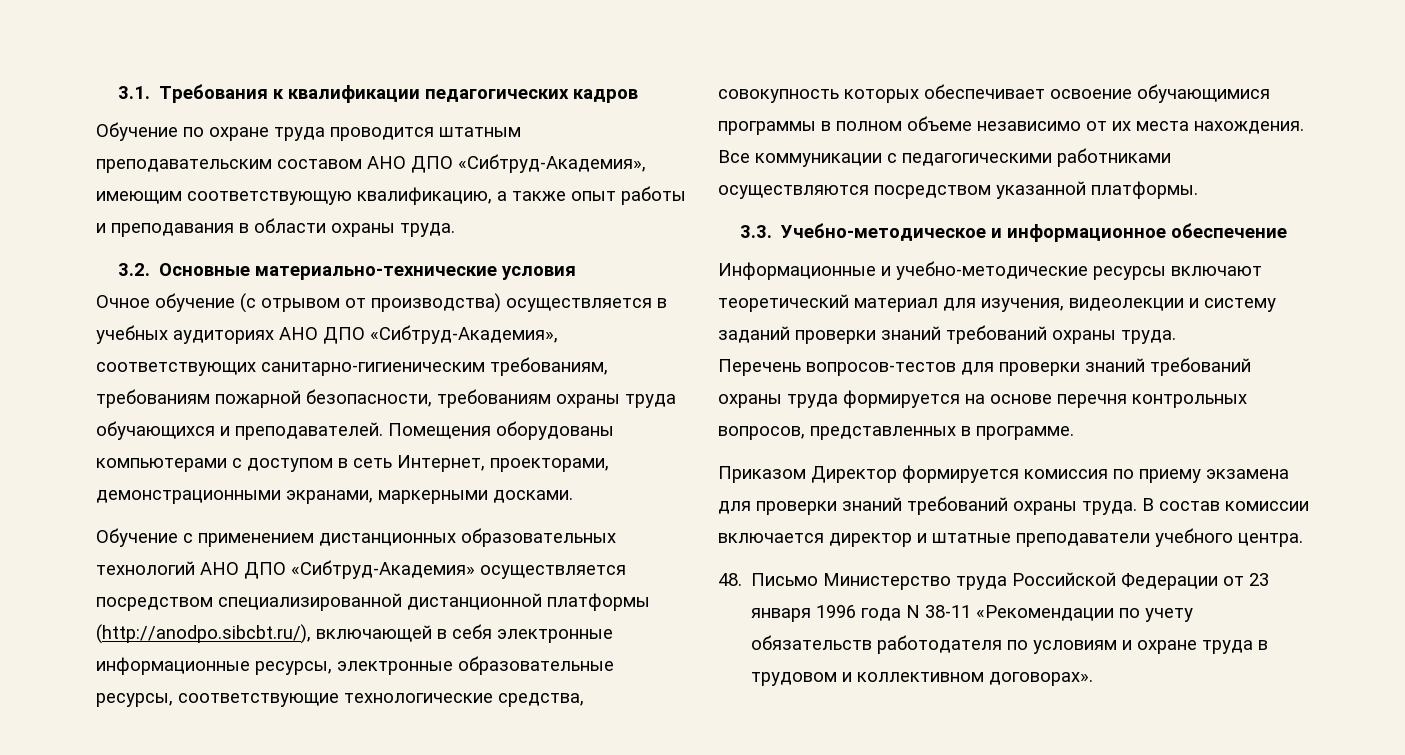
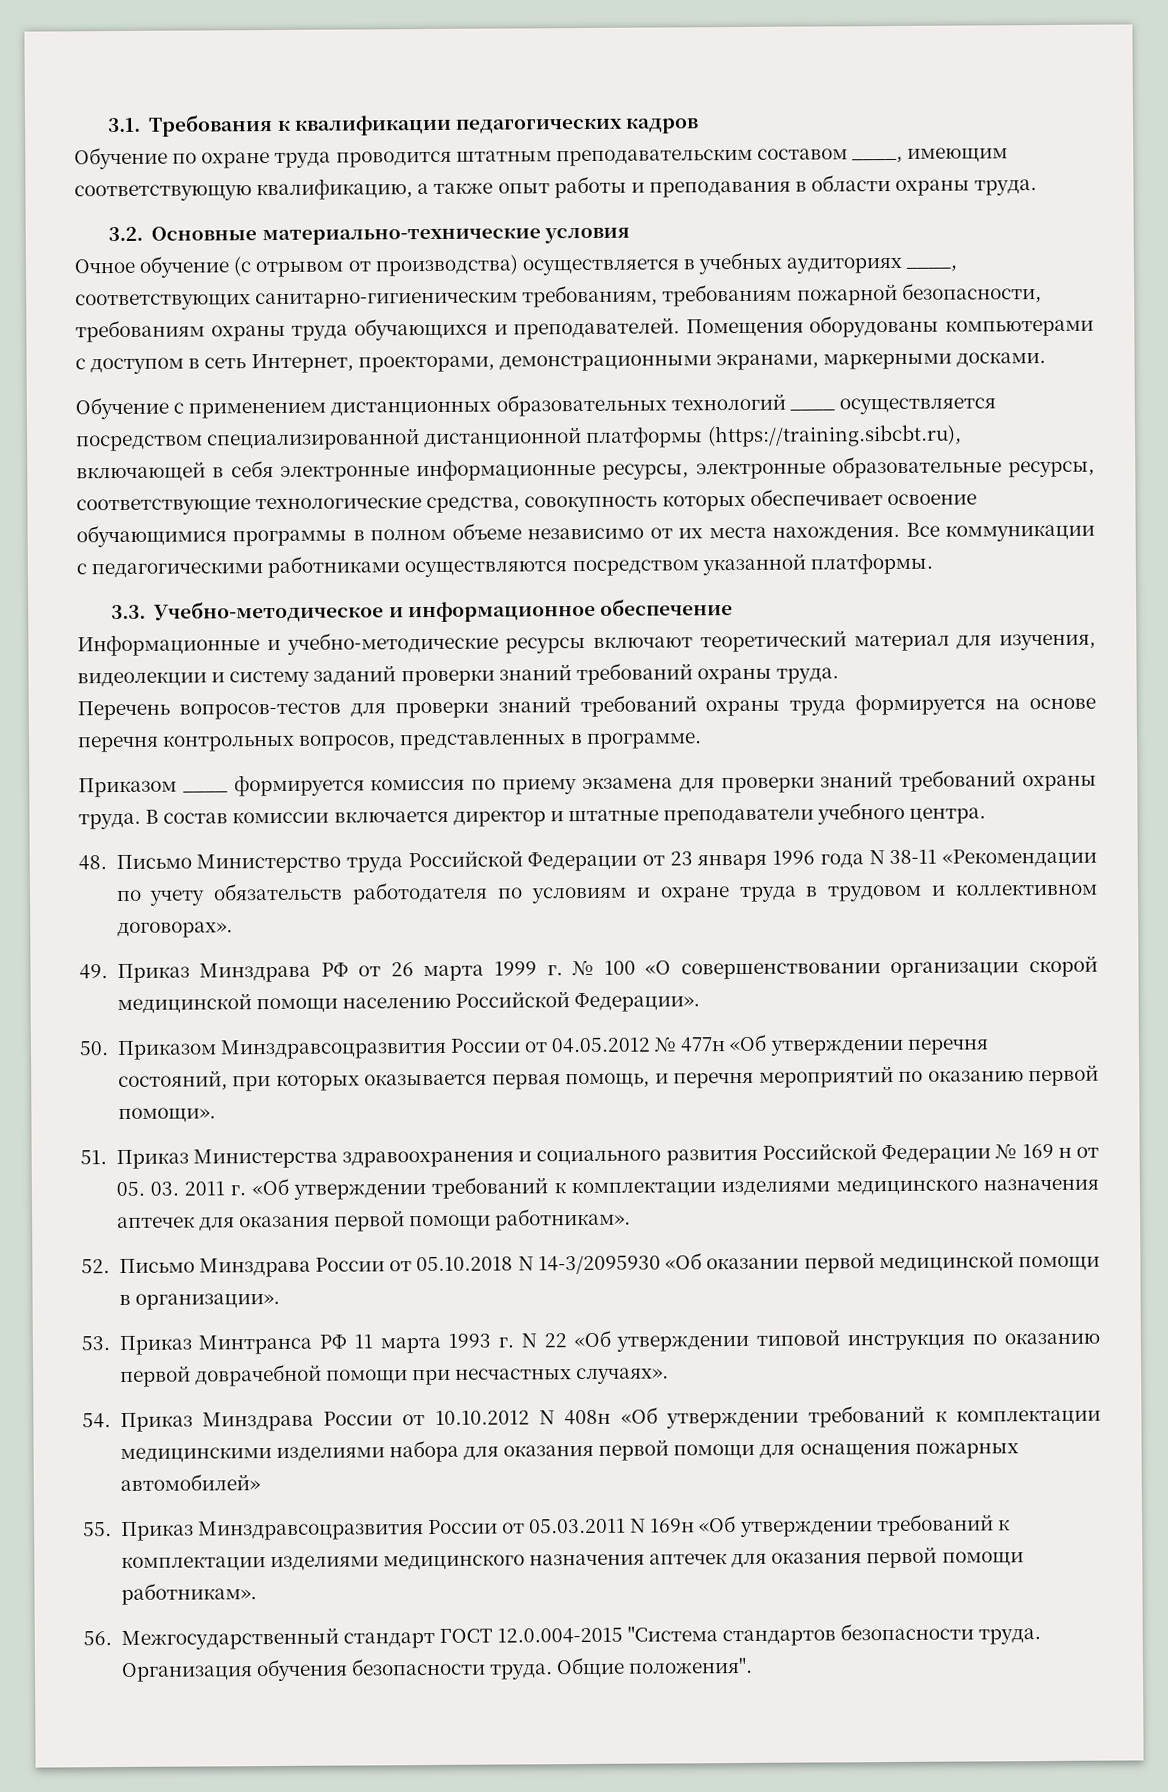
[367,154,646,173] АНО ДПО «Сибтруд-Академия», -> [851,156,904,164] ____,
[279,325,558,344] АНО ДПО «Сибтруд-Академия», -> [905,265,958,272] ____,
[200,560,475,579] АНО ДПО «Сибтруд-Академия» -> [788,409,835,411] ____
[96,624,311,644] (http://anodpo.sibcbt.ru/), -> [706,424,962,448] (https://training.sibcbt.ru),
[811,466,897,483] Директор -> [181,791,228,793] ____
(1094, 679) none -> [79,955,1099,984] [116,991,701,1015] [79,1033,989,1061] [117,1064,1099,1092] [117,1107,216,1124] [80,1143,1100,1170] [115,1176,1099,1200] [116,1207,632,1232] [81,1251,1101,1278] [118,1292,280,1310] [81,1329,1100,1356] [119,1363,670,1388] [82,1404,1102,1433] [119,1439,1019,1464] [119,1473,260,1492] [83,1513,1011,1542] [120,1546,1024,1573] [120,1582,257,1606] [83,1622,1042,1651] [120,1656,754,1683] // 49. Приказ Минздрава РФ от 26 марта 1999 г. № 100 «О совершенствовании организации скорой медицинской помощи населению Российской Федерации». // 50. Приказом Минздравсоцразвития России от 04.05.2012 № 477н «Об утверждении перечня состояний, при которых оказывается первая помощь, и перечня мероприятий по оказанию первой помощи». // 51. Приказ Министерства здравоохранения и социального развития Российской Федерации № 169 н от 05. 03. 2011 г. «Об утверждении требований к комплектации изделиями медицинского назначения аптечек для оказания первой помощи работникам». // 52. Письмо Минздрава России от 05.10.2018 N 14-3/2095930 «Об оказании первой медицинской помощи в организации». // 53. Приказ Минтранса РФ 11 марта 1993 г. N 22 «Об утверждении типовой инструкция по оказанию первой доврачебной помощи при несчастных случаях». // 54. Приказ Минздрава России от 10.10.2012 N 408н «Об утверждении требований к комплектации медицинскими изделиями набора для оказания первой помощи для оснащения пожарных автомобилей» // 55. Приказ Минздравсоцразвития России от 05.03.2011 N 169н «Об утверждении требований к комплектации изделиями медицинского назначения аптечек для оказания первой помощи работникам». // 56. Межгосударственный стандарт ГОСТ 12.0.004-2015 "Система стандартов безопасности труда. Организация обучения безопасности труда. Общие положения".

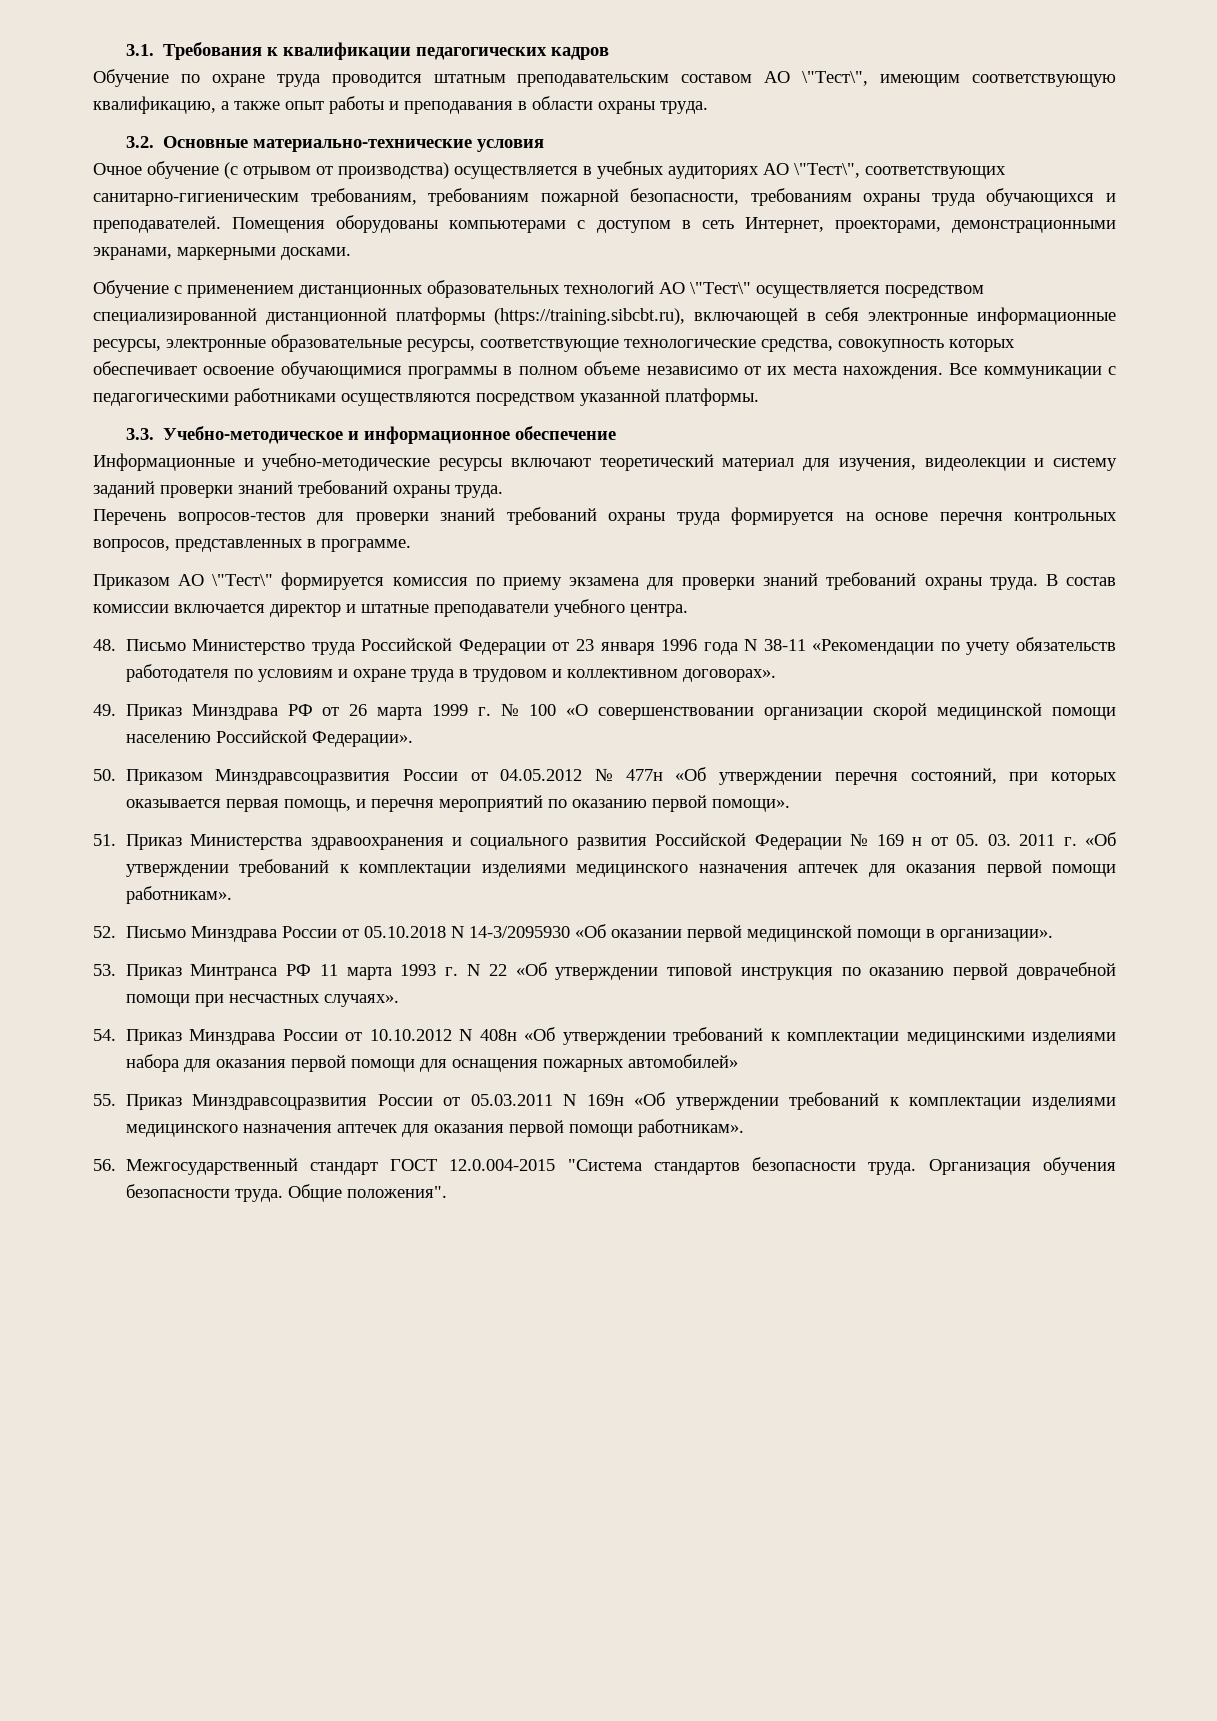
[851,156,904,164] ____, -> [764,71,869,86] АО \"Тест\",
[905,265,958,272] ____, -> [763,163,860,178] АО \"Тест\",
[788,409,835,411] ____ -> [659,282,751,294] АО \"Тест\"
[181,791,228,793] ____ -> [178,574,274,586] АО \"Тест\"

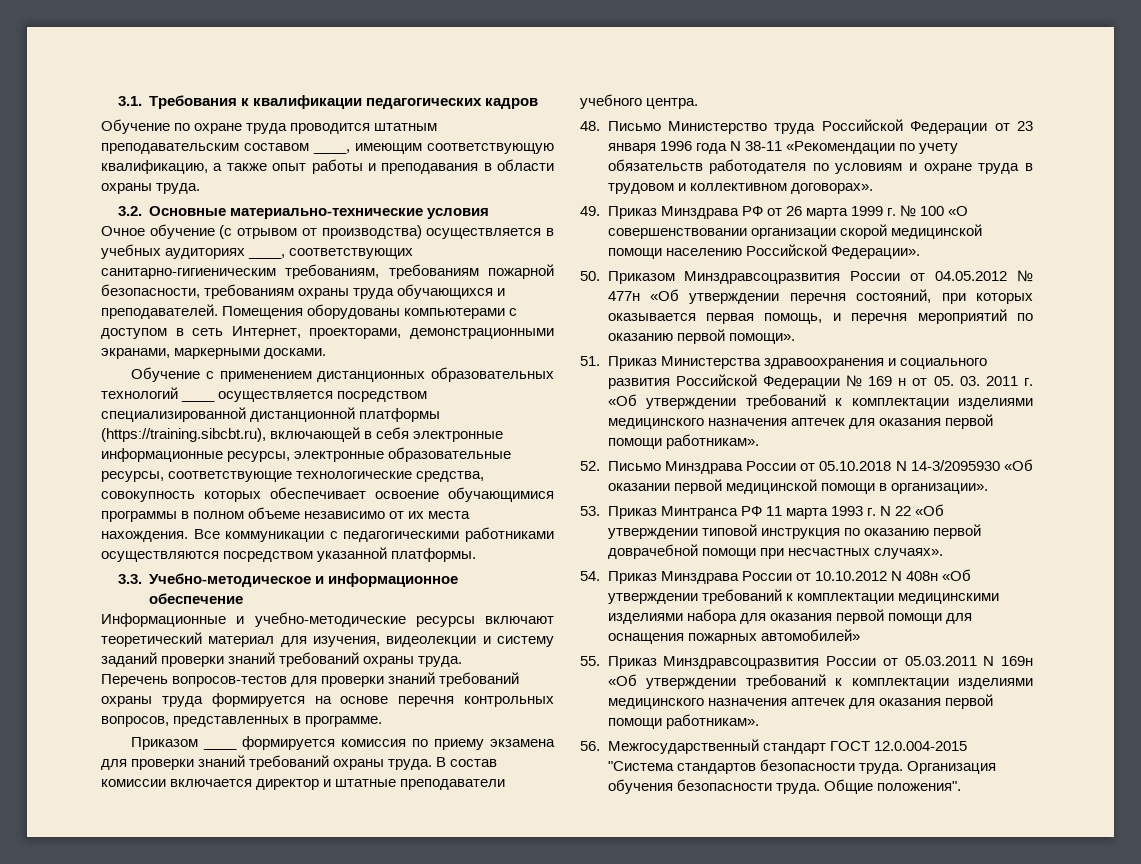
[764,71,869,86] АО \"Тест\", -> [313,149,350,154] ____,
[763,163,860,178] АО \"Тест\", -> [248,254,286,259] ____,
[659,282,751,294] АО \"Тест\" -> [181,399,216,402] ____
[178,574,274,586] АО \"Тест\" -> [203,747,238,750] ____

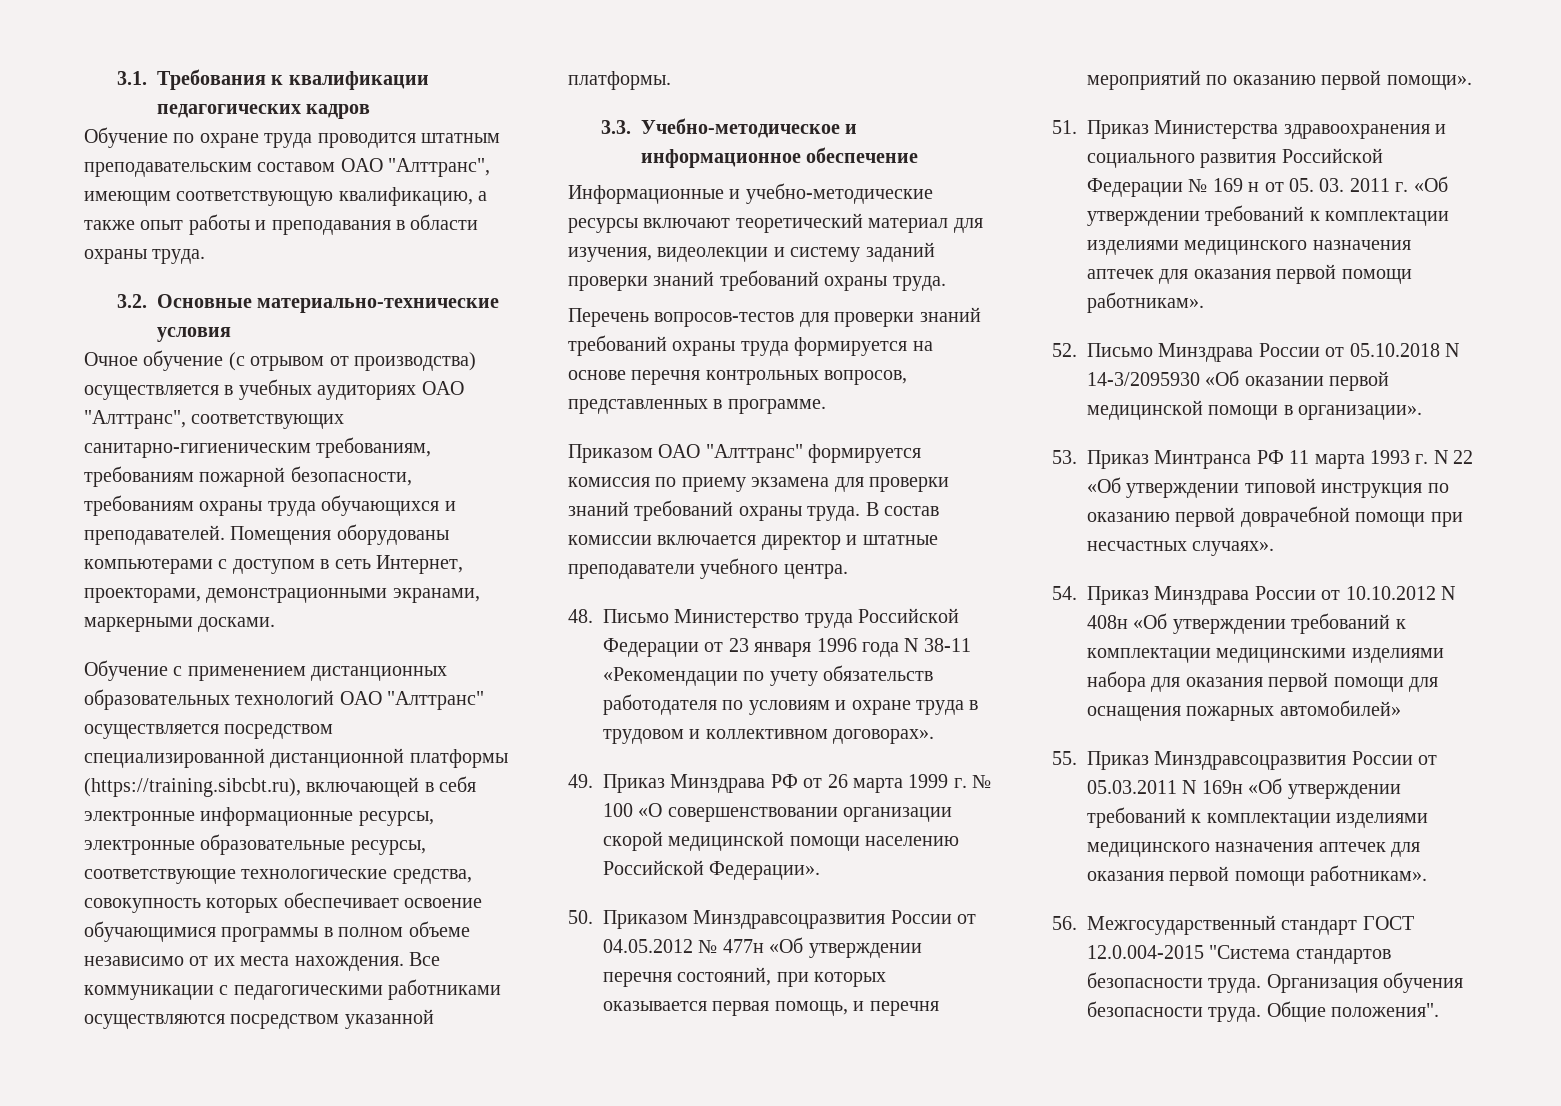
[313,149,350,154] ____, -> [340,158,491,177] ОАО "Алттранс",
[248,254,286,259] ____, -> [421,381,464,395] [84,410,186,429] ОАО "Алттранс",
[181,399,216,402] ____ -> [339,691,485,710] ОАО "Алттранс"
[203,747,238,750] ____ -> [658,444,803,463] ОАО "Алттранс"

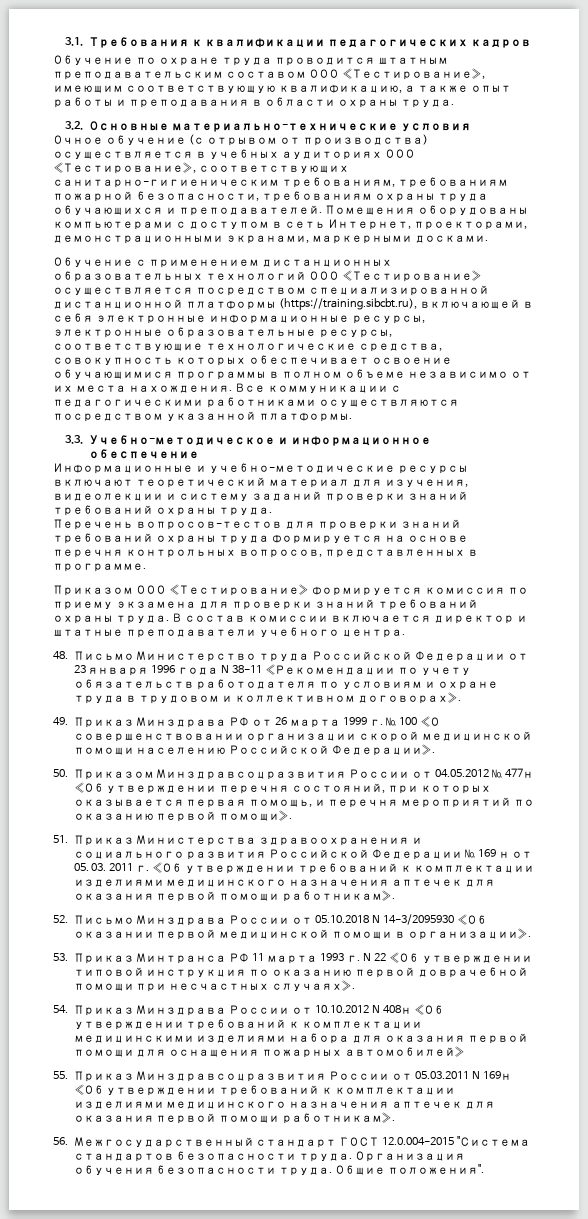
[340,158,491,177] ОАО "Алттранс", -> [308,68,485,80] ООО «Тестирование»,
[421,381,464,395] [84,410,186,429] ОАО "Алттранс", -> [384,149,415,158] [53,162,196,174] ООО «Тестирование»,
[339,691,485,710] ОАО "Алттранс" -> [308,270,482,282] ООО «Тестирование»
[658,444,803,463] ОАО "Алттранс" -> [135,584,309,596] ООО «Тестирование»

